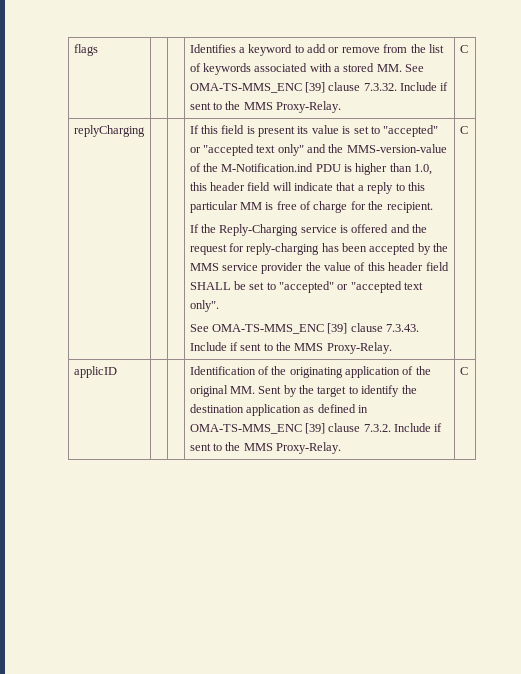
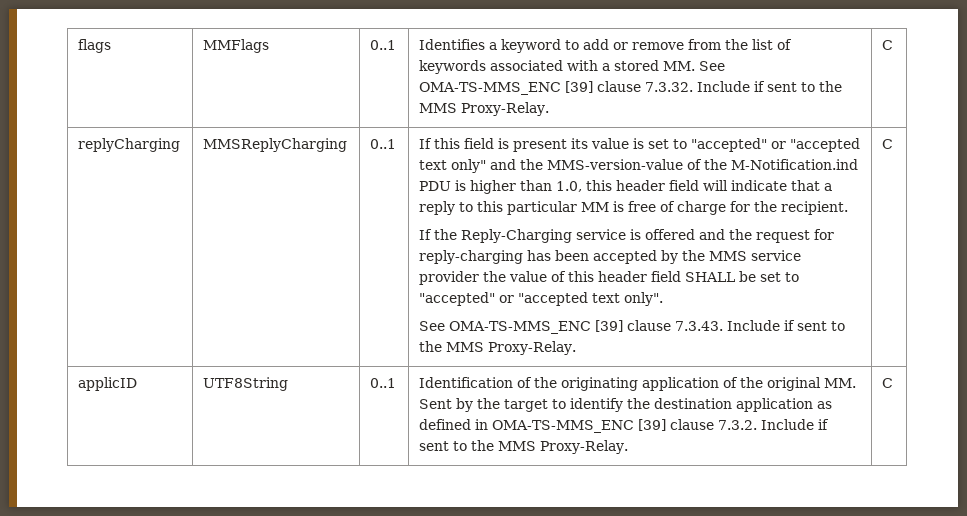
(98, 50) | -> [203,39,270,53] [370,40,397,50] MMFlags | 0..1
(145, 131) | -> [203,138,348,152] [370,139,397,149] MMSReplyCharging | 0..1
(117, 372) | -> [203,377,289,391] [370,378,397,388] UTF8String | 0..1

